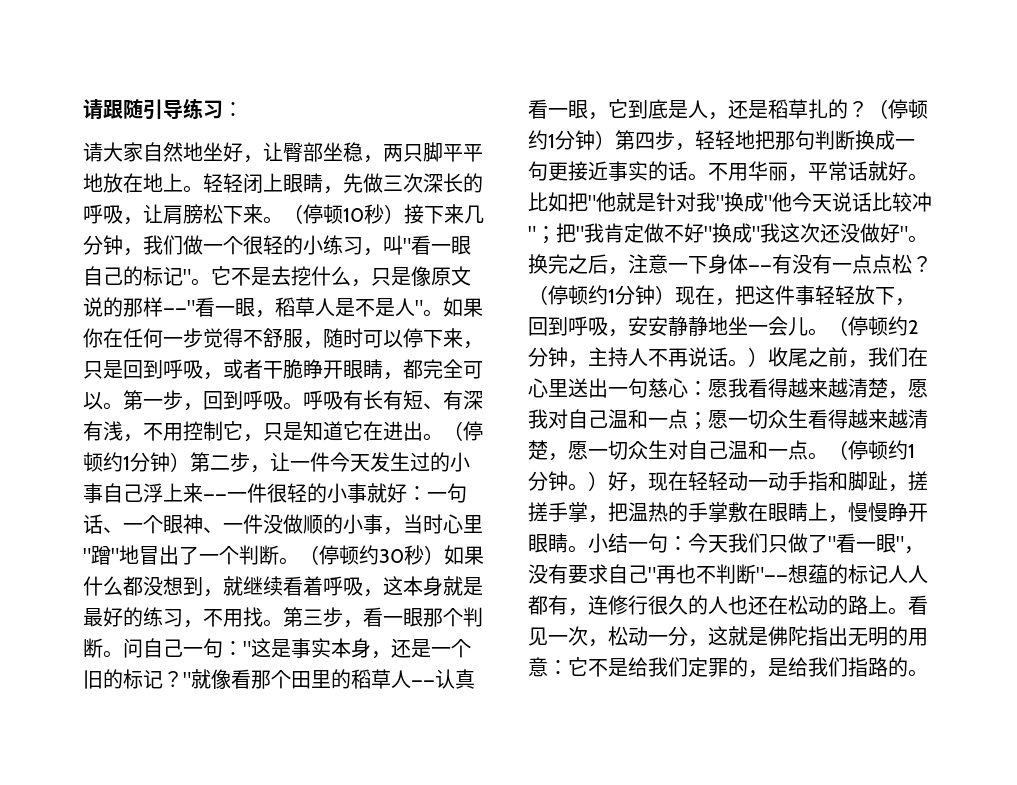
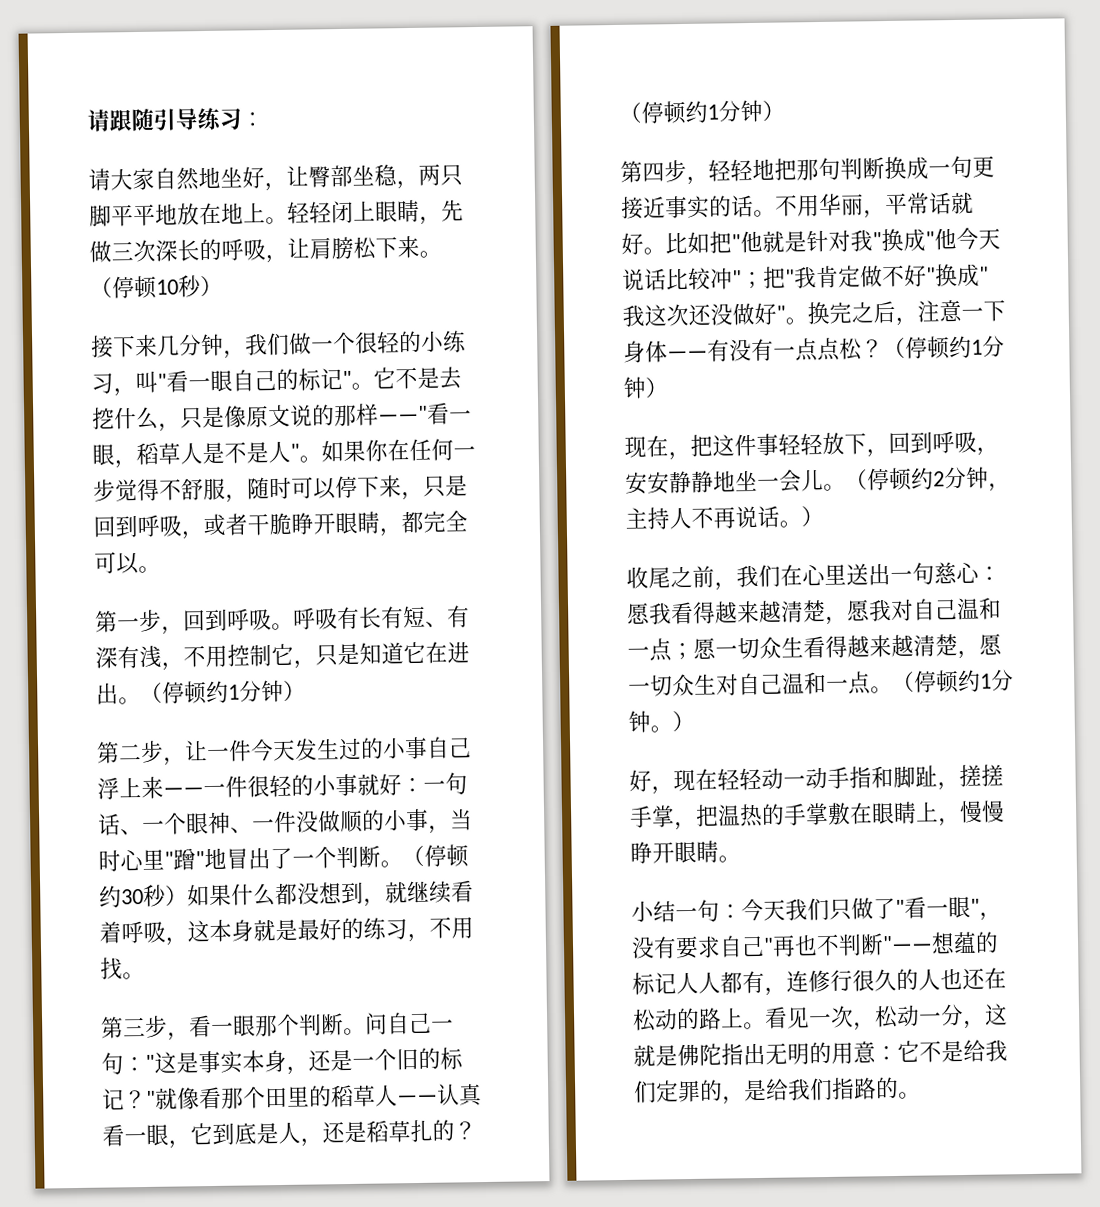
(404, 214) none -> (223, 286) //
(123, 406) none -> (161, 569) //
(190, 462) none -> (306, 691) //
(283, 623) none -> (145, 975) //
(615, 140) none -> (785, 111) //
(675, 295) none -> (669, 388) //
(768, 357) none -> (824, 516) //
(608, 481) none -> (695, 721) //
(588, 549) none -> (741, 859) //

